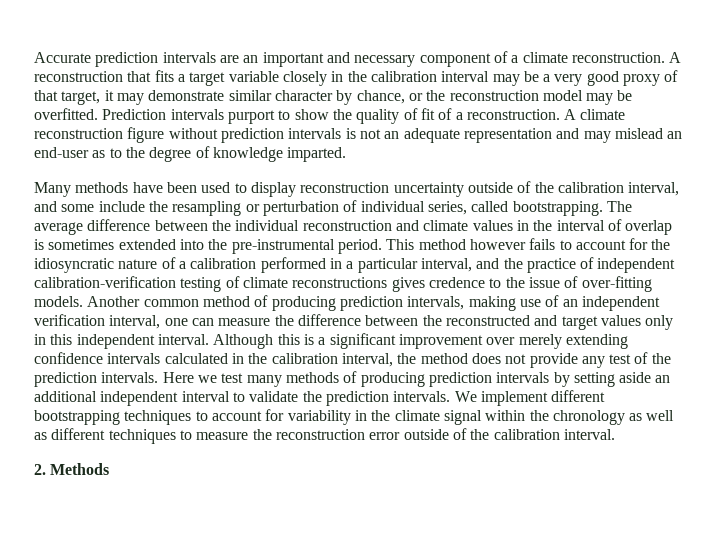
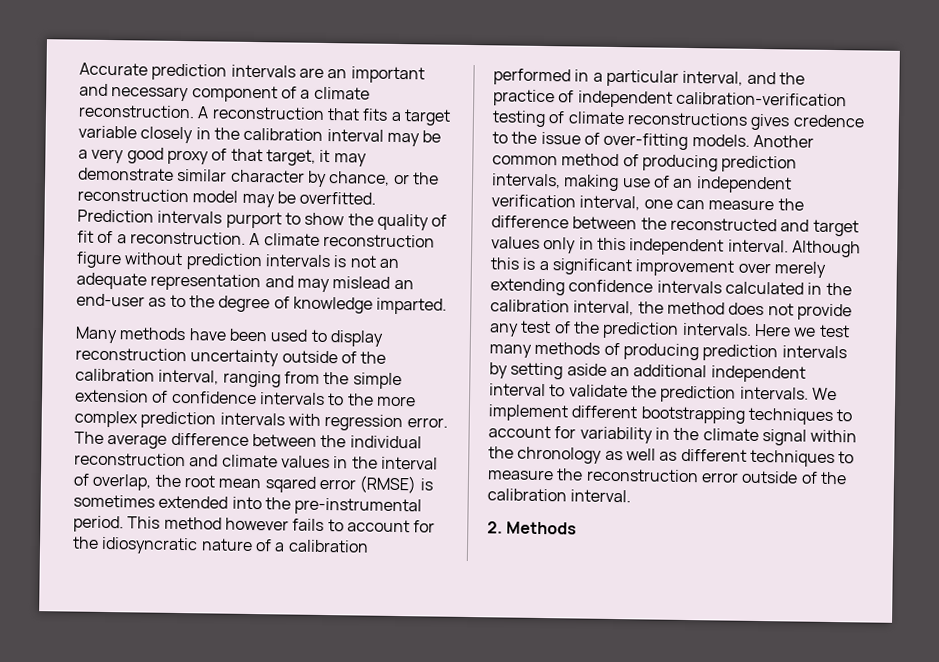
[34,200,603,216] and some include the resampling or perturbation of individual series, called bootstrapping. -> [222,370,402,390] [74,389,416,407] [74,410,448,432] ranging from the simple extension of confidence intervals to the more complex prediction intervals with regression error.
[625,220,673,235] overlap -> [92,473,417,494] overlap, the root mean sqared error (RMSE)

